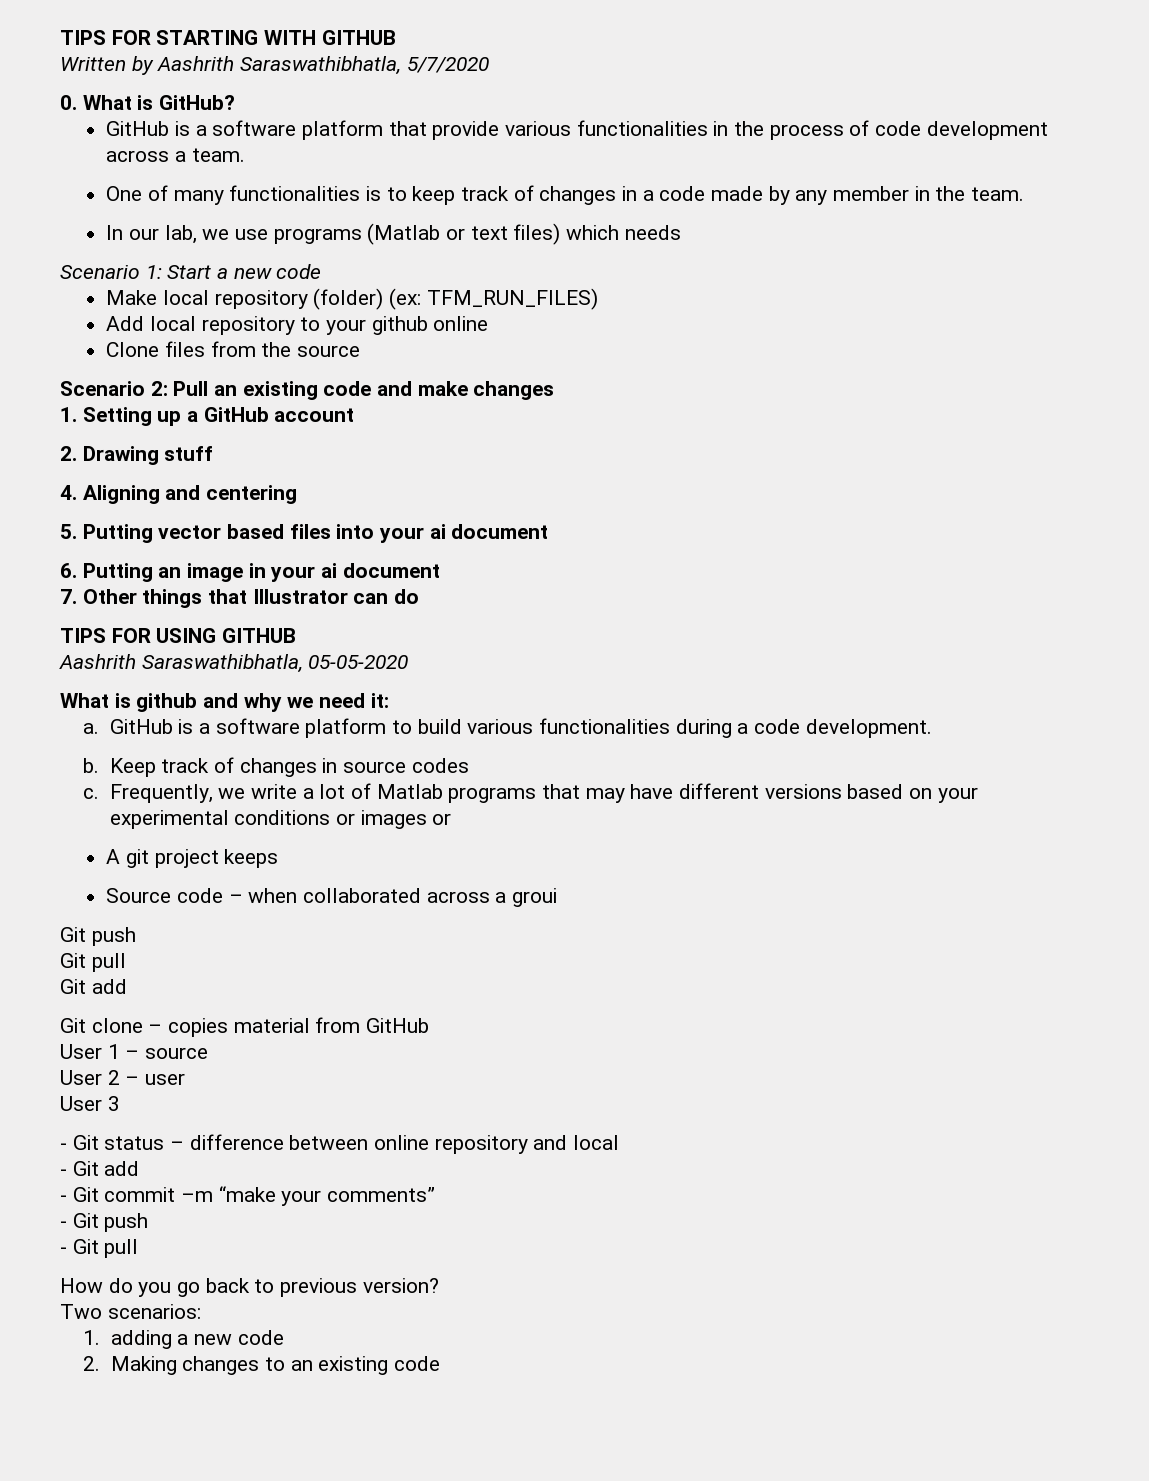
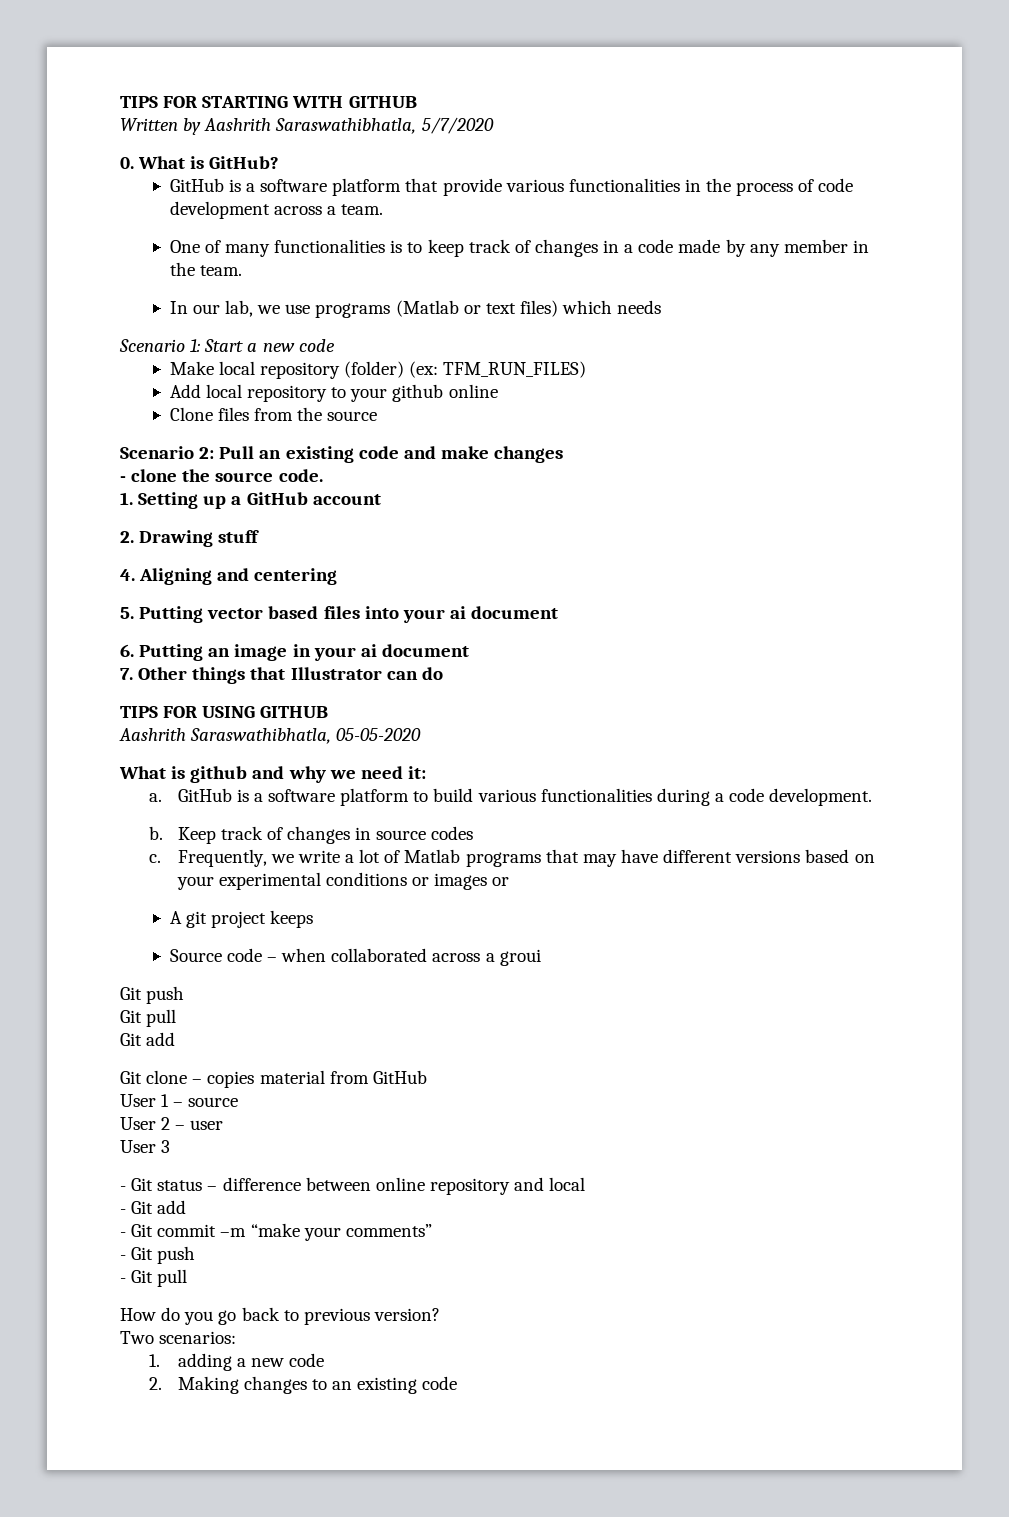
(555, 390) none -> [120,469,323,482] // - clone the source code.

